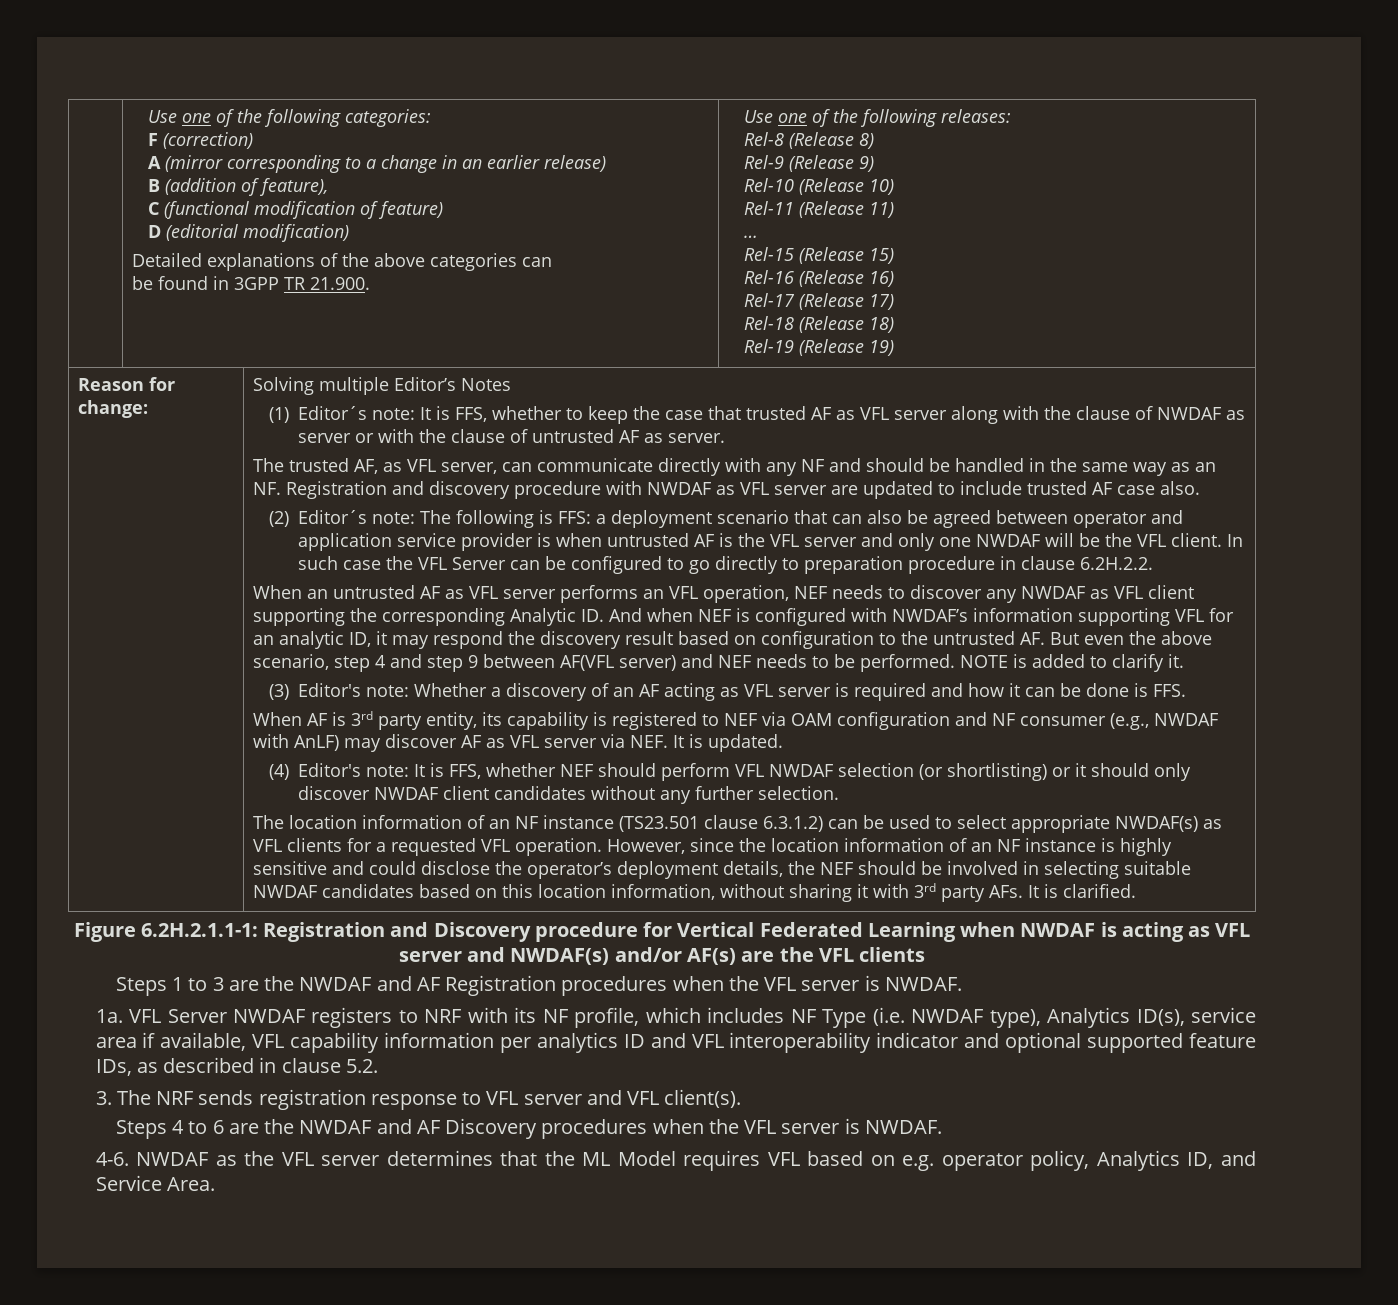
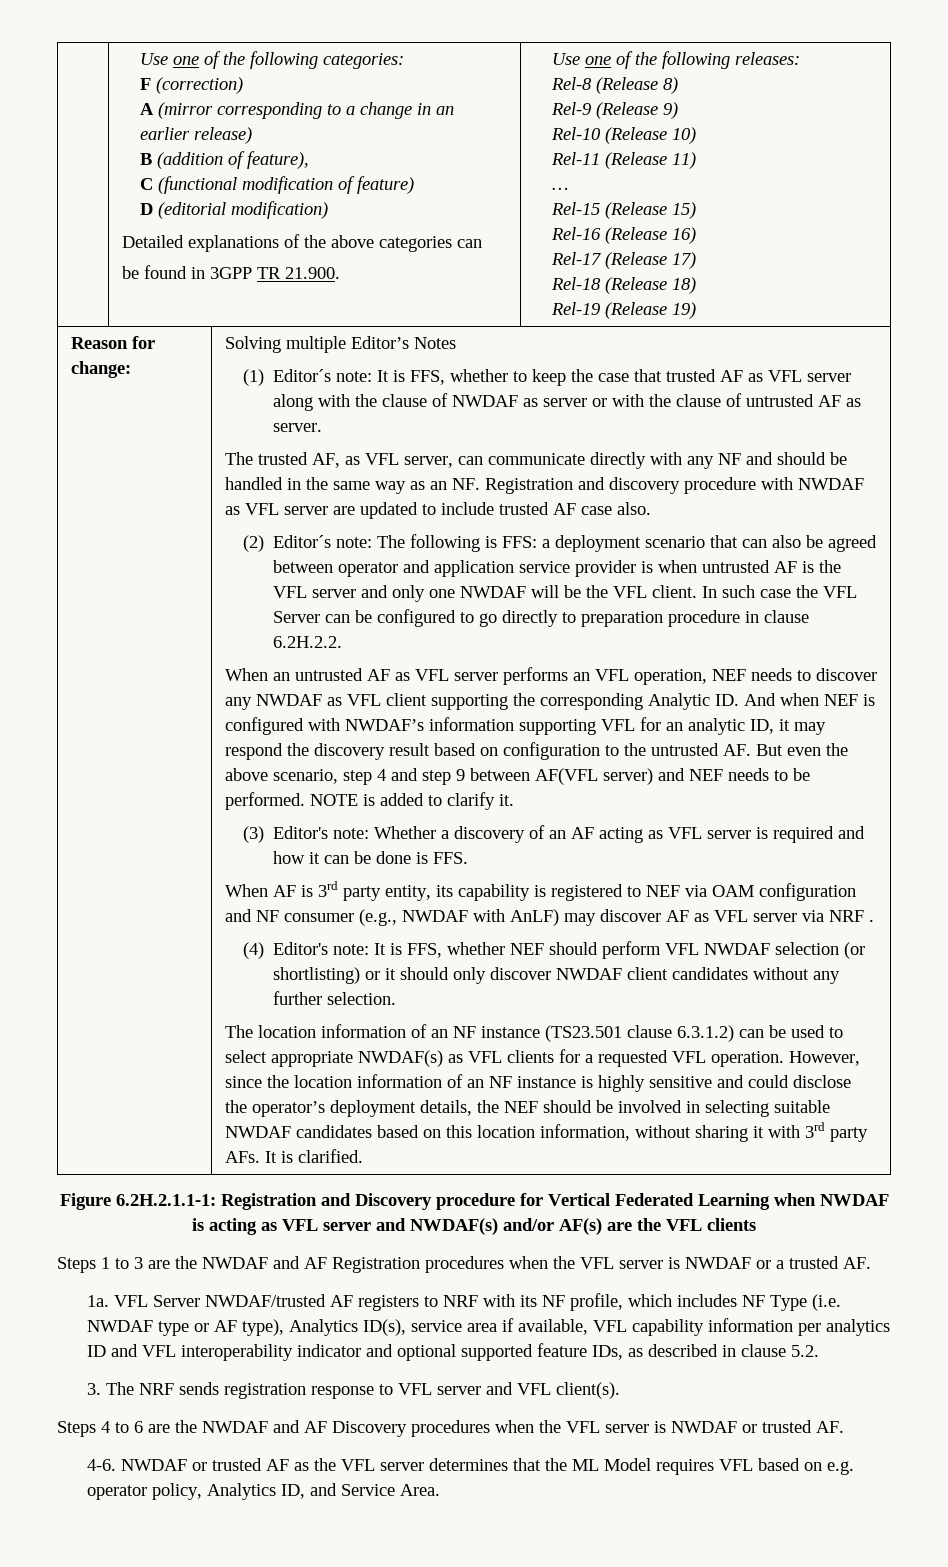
[629,734,783,752] NEF. It is updated. -> [828,910,874,922] NRF .
[884,977,962,991] NWDAF. -> [685,1256,871,1269] NWDAF or a trusted AF.
[232,1009,305,1023] NWDAF -> [205,1294,354,1307] NWDAF/trusted AF
(984, 1016) none -> [158,1320,238,1336] type or AF
[864,1120,942,1134] NWDAF. -> [671,1420,844,1433] NWDAF or trusted AF.
(209, 1159) none -> [192,1458,290,1471] or trusted AF

